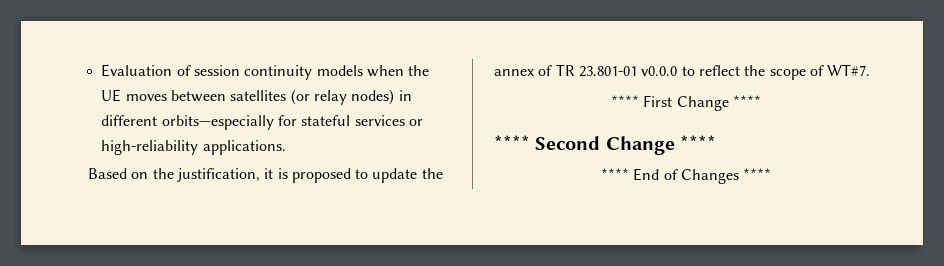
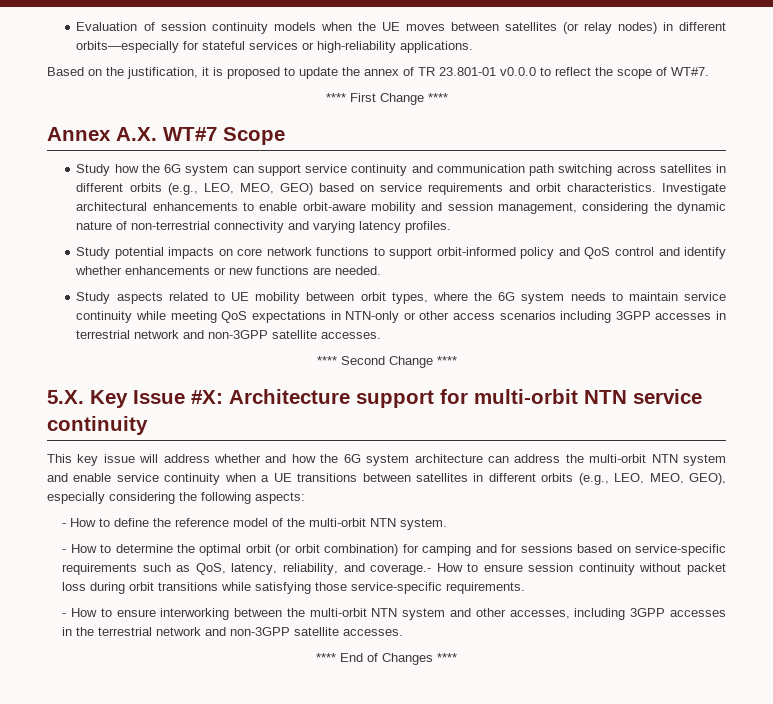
[494,135,717,155] **** Second Change **** -> [47,127,285,145] [76,164,726,176] [76,183,726,195] [76,202,727,214] [76,221,452,233] [76,247,727,259] [75,266,382,275] [76,292,726,304] [76,311,727,323] [76,330,382,339] [316,356,457,368] [47,389,702,408] [47,416,148,435] [47,454,726,466] [47,473,726,485] [47,492,305,504] [62,518,448,530] [62,544,727,556] [62,563,726,575] [62,582,526,594] [62,608,727,620] [62,627,404,636] Annex A.X. WT#7 Scope // Study how the 6G system can support service continuity and communication path switching across satellites in different orbits (e.g., LEO, MEO, GEO) based on service requirements and orbit characteristics. Investigate architectural enhancements to enable orbit-aware mobility and session management, considering the dynamic nature of non-terrestrial connectivity and varying latency profiles. // Study potential impacts on core network functions to support orbit-informed policy and QoS control and identify whether enhancements or new functions are needed. // Study aspects related to UE mobility between orbit types, where the 6G system needs to maintain service continuity while meeting QoS expectations in NTN-only or other access scenarios including 3GPP accesses in terrestrial network and non-3GPP satellite accesses. // **** Second Change **** // 5.X. Key Issue #X: Architecture support for multi-orbit NTN service continuity // This key issue will address whether and how the 6G system architecture can address the multi-orbit NTN system and enable service continuity when a UE transitions between satellites in different orbits (e.g., LEO, MEO, GEO), especially considering the following aspects: // - How to define the reference model of the multi-orbit NTN system. // - How to determine the optimal orbit (or orbit combination) for camping and for sessions based on service-specific requirements such as QoS, latency, reliability, and coverage.- How to ensure session continuity without packet loss during orbit transitions while satisfying those service-specific requirements. // - How to ensure interworking between the multi-orbit NTN system and other accesses, including 3GPP accesses in the terrestrial network and non-3GPP satellite accesses.

